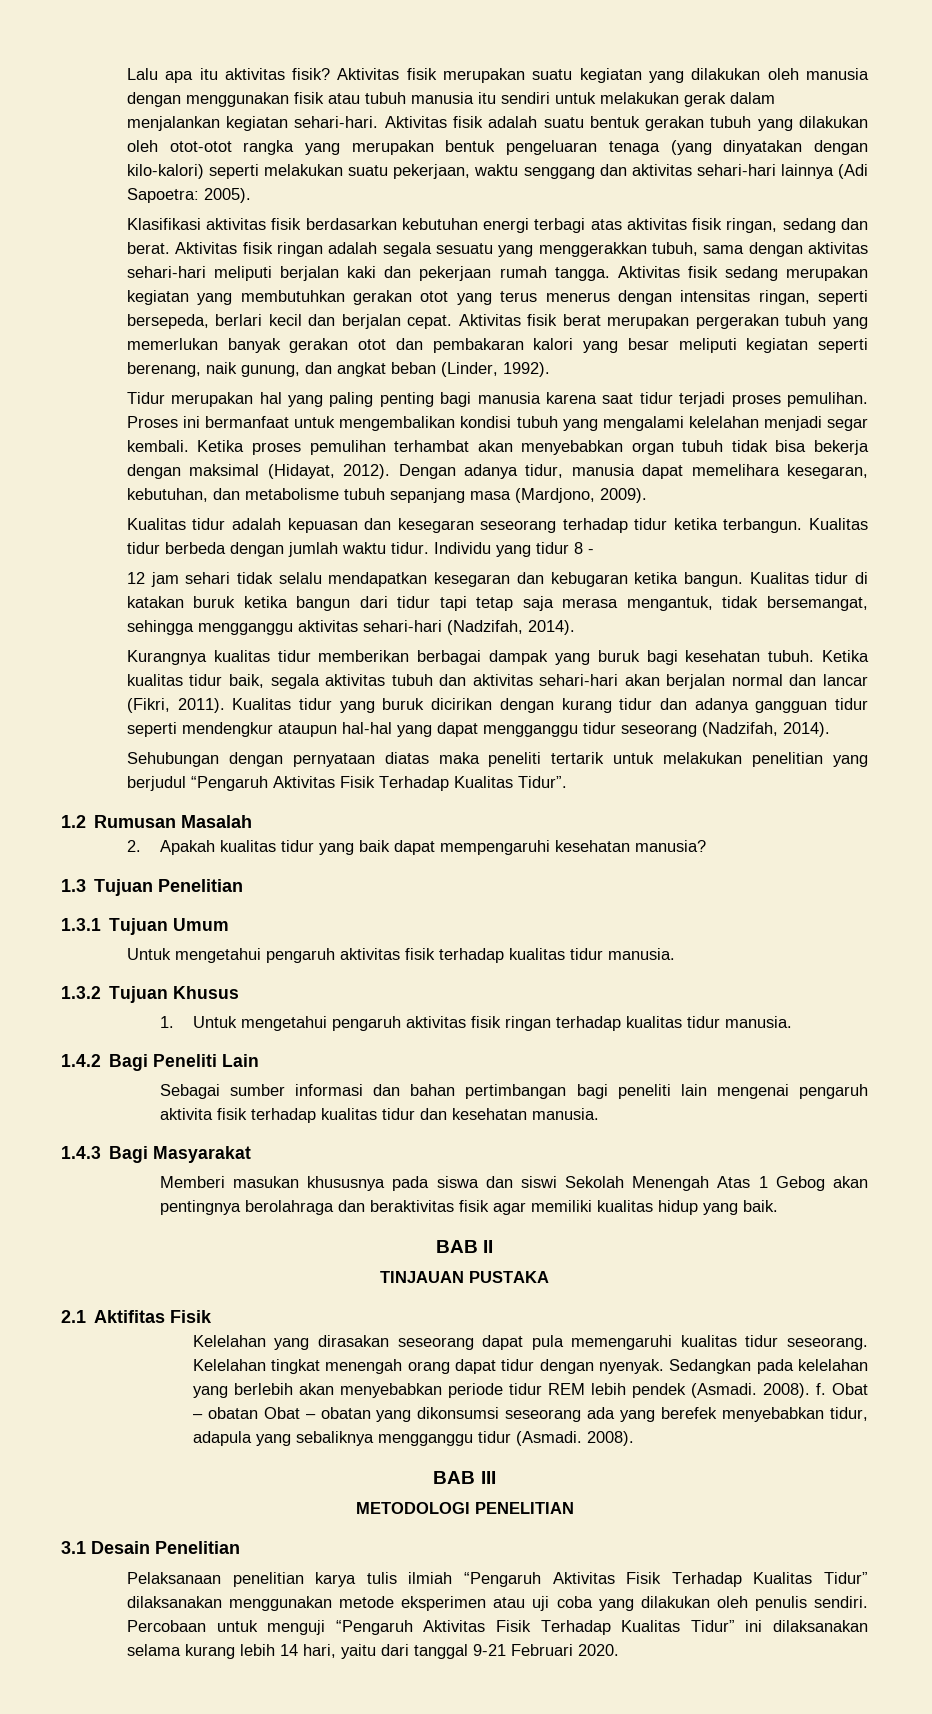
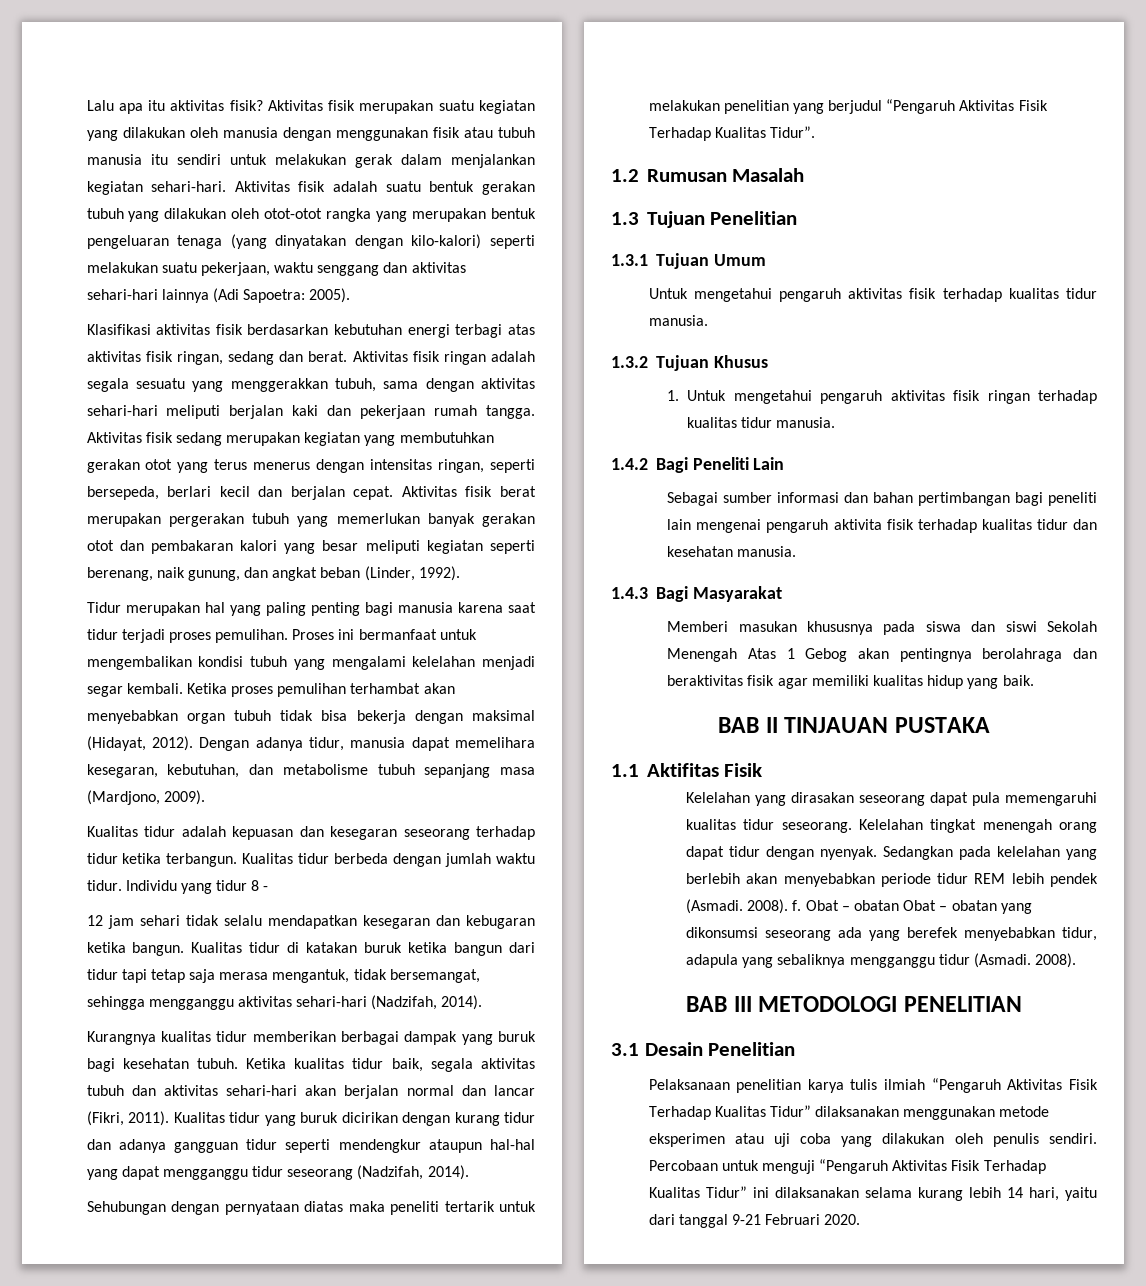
[126,840,706,855] // 2. Apakah kualitas tidur yang baik dapat mempengaruhi kesehatan manusia? -> (805, 175) none
(494, 1246) // -> (778, 725) none
[61,1310,86,1323] 2.1 -> [611,764,639,777] 1.1
(496, 1477) // -> (752, 1004) none

